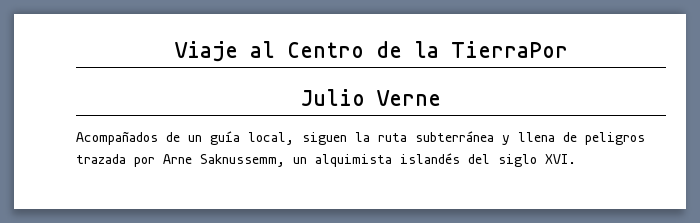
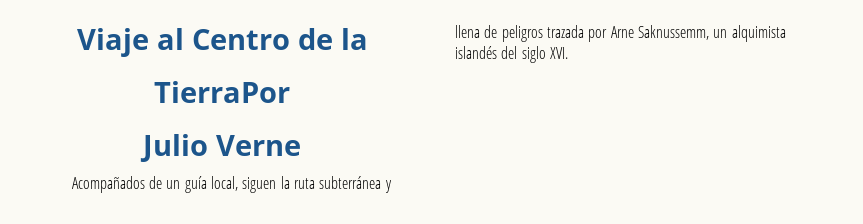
(439, 49) none -> (368, 39) //

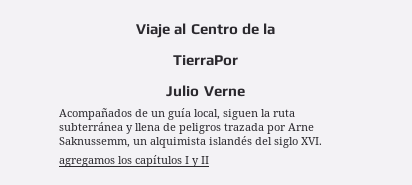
(568, 53) none -> [59,155,209,167] // agregamos los capítulos I y II

